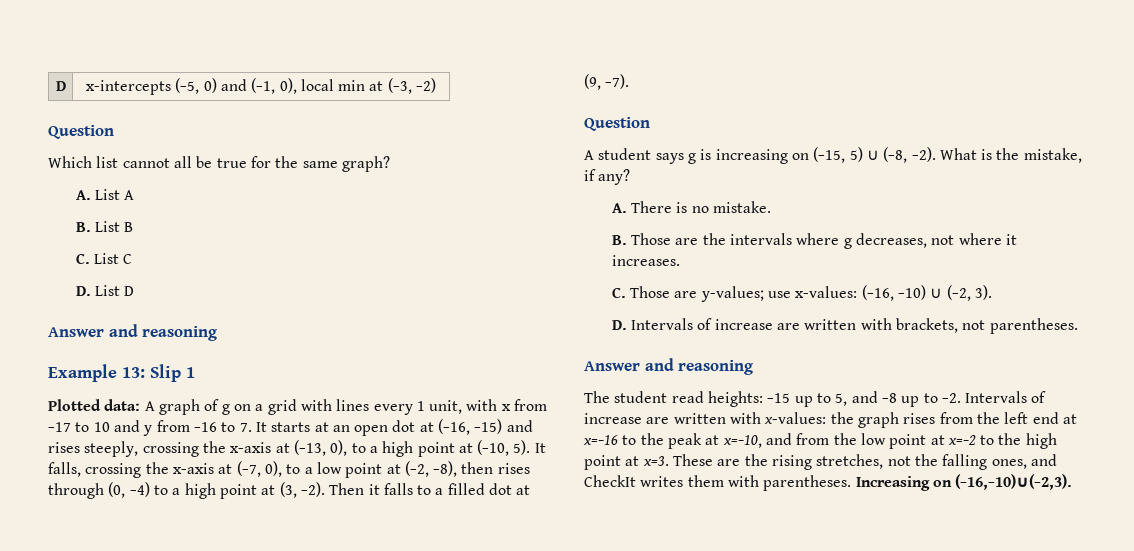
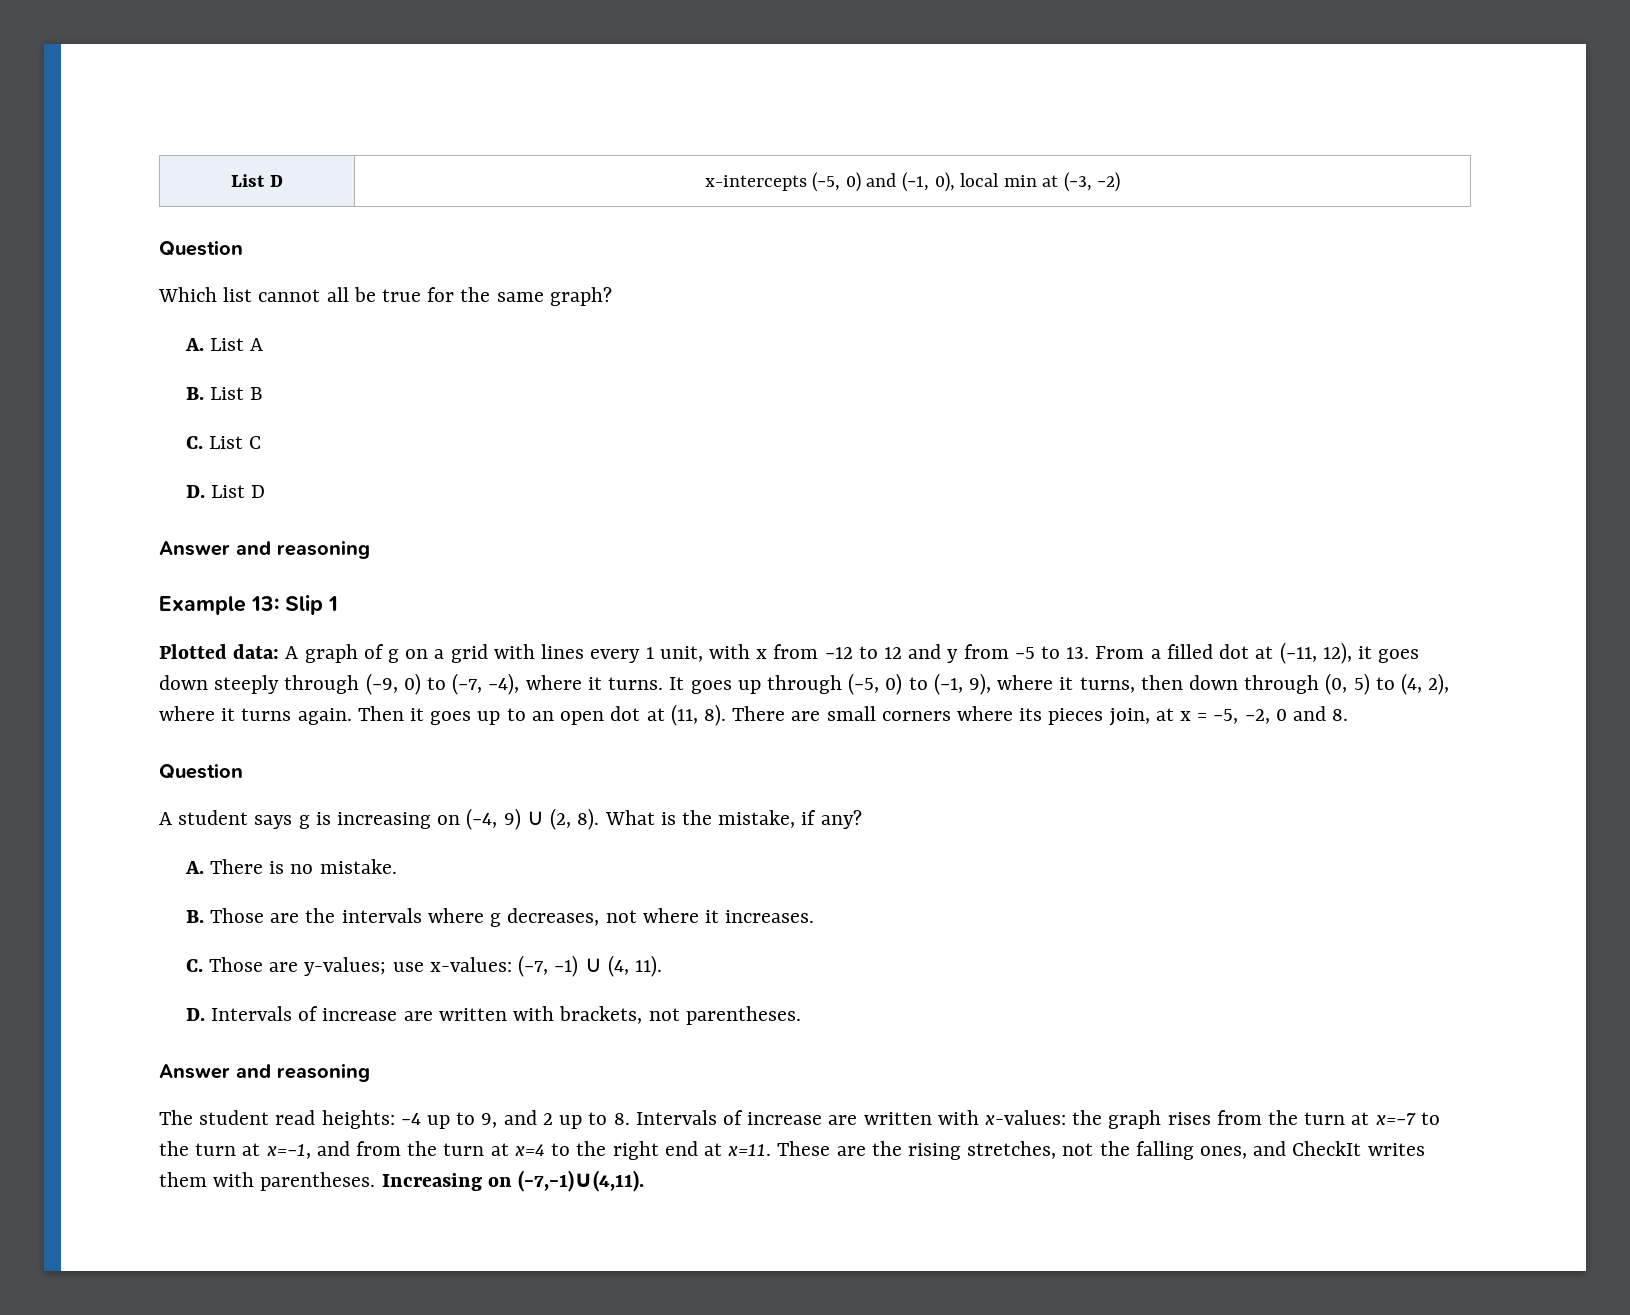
(55, 86) none -> [231,174,266,187] List
[48,419,533,436] [48,440,546,457] [48,461,530,478] [48,482,531,499] [584,74,630,90] −17 to 10 and y from −16 to 7. It starts at an open dot at (−16, −15) and rises steeply, crossing the x-axis at (−13, 0), to a high point at (−10, 5). It falls, crossing the x-axis at (−7, 0), to a low point at (−2, −8), then rises through (0, −4) to a high point at (3, −2). Then it falls to a filled dot at (9, −7). -> [824,642,1420,664] [159,673,1450,695] [159,704,1349,726] −12 to 12 and y from −5 to 13. From a filled dot at (−11, 12), it goes down steeply through (−9, 0) to (−7, −4), where it turns. It goes up through (−5, 0) to (−1, 9), where it turns, then down through (0, 5) to (4, 2), where it turns again. Then it goes up to an open dot at (11, 8). There are small corners where its pieces join, at x = −5, −2, 0 and 8.
[813,147,936,163] (−15, 5) ∪ (−8, −2). -> [466,808,600,830] (−4, 9) ∪ (2, 8).
[861,285,993,301] (−16, −10) ∪ (−2, 3). -> [518,955,662,977] (−7, −1) ∪ (4, 11).
[767,391,961,407] −15 up to 5, and −8 up to −2. -> [400,1110,630,1129] −4 up to 9, and 2 up to 8.
[1004,412,1077,424] [583,433,1057,449] [584,455,669,470] left end at x=−16 to the peak at x=−10, and from the low point at x=−2 to the high point at x=3. -> [1304,1112,1440,1125] [159,1141,772,1160] turn at x=−7 to the turn at x=−1, and from the turn at x=4 to the right end at x=11.
[955,474,1073,490] (−16,−10)∪(−2,3). -> [518,1170,645,1192] (−7,−1)∪(4,11).

